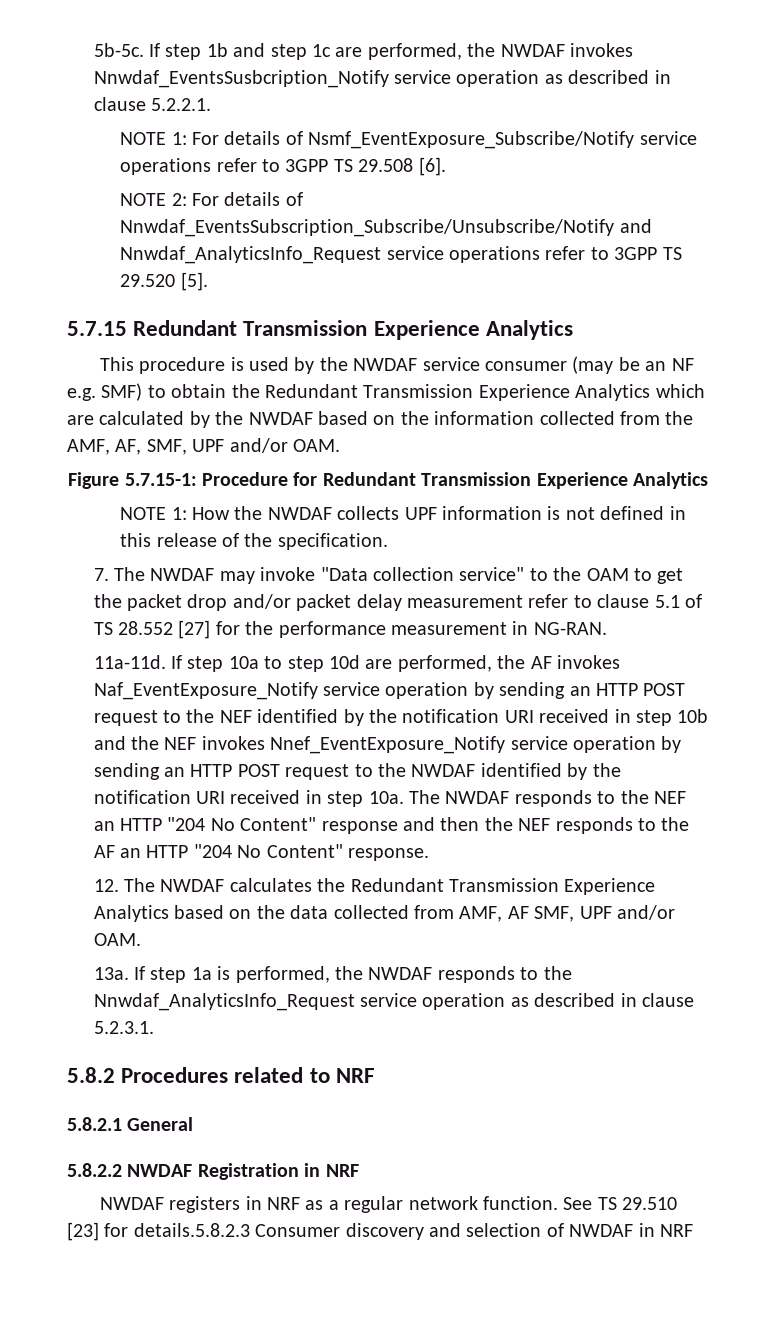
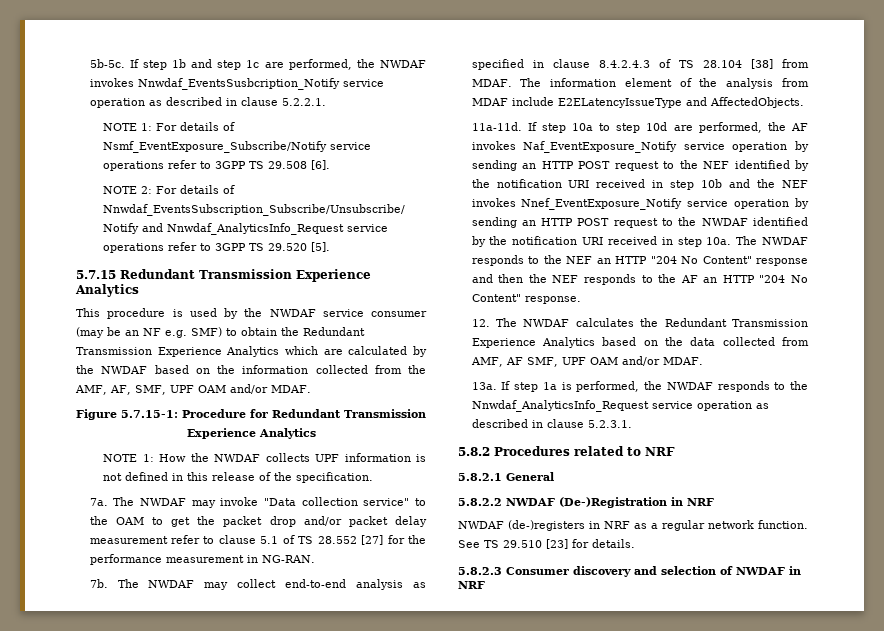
[229,438,340,453] and/or OAM. -> [197,384,311,394] OAM and/or MDAF.
[93,568,109,581] 7. -> [89,498,108,506] 7a.
(607, 628) none -> [89,579,426,590] [471,59,809,70] [471,78,809,89] [471,97,804,108] // 7b. The NWDAF may collect end-to-end analysis as specified in clause 8.4.2.4.3 of TS 28.104 [38] from MDAF. The information element of the analysis from MDAF include E2ELatencyIssueType and AffectedObjects.
[617,905,676,920] [93,933,141,946] and/or OAM. -> [589,356,703,366] OAM and/or MDAF.
[197,1163,299,1180] Registration -> [559,497,667,508] (De-)Registration
[169,1196,241,1213] registers -> [508,520,585,531] (de-)registers
[133,1223,250,1237] details.5.8.2.3 -> [592,539,635,548] [458,567,502,575] details. // 5.8.2.3

